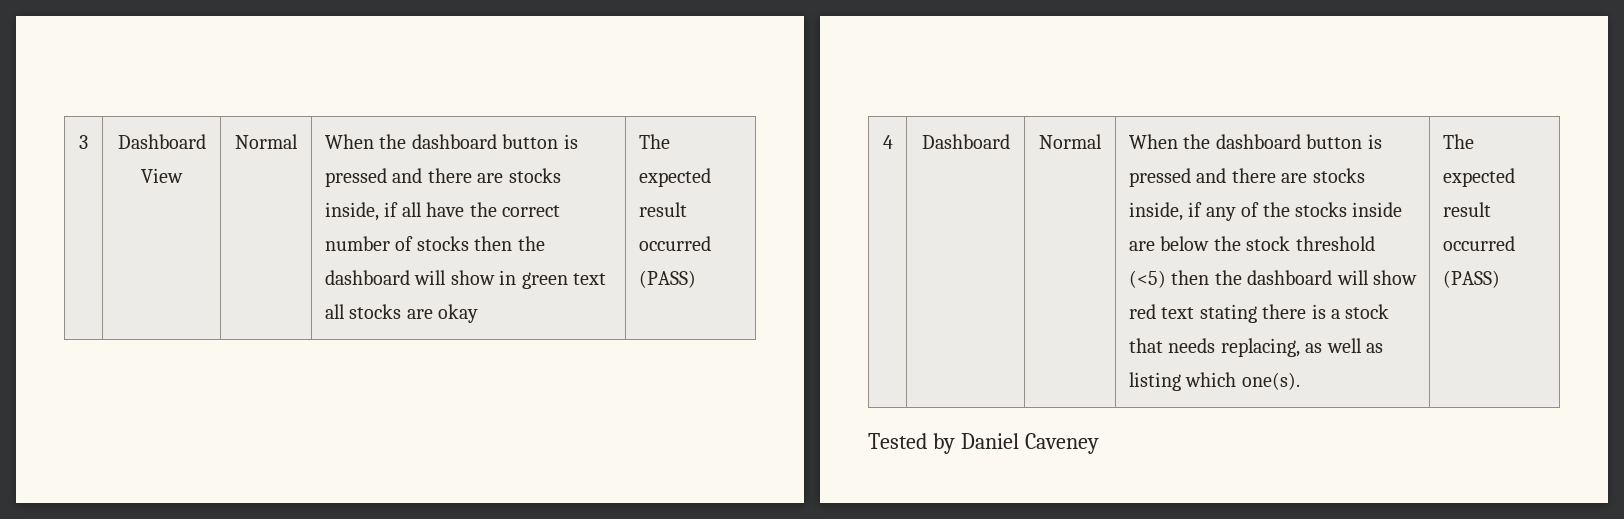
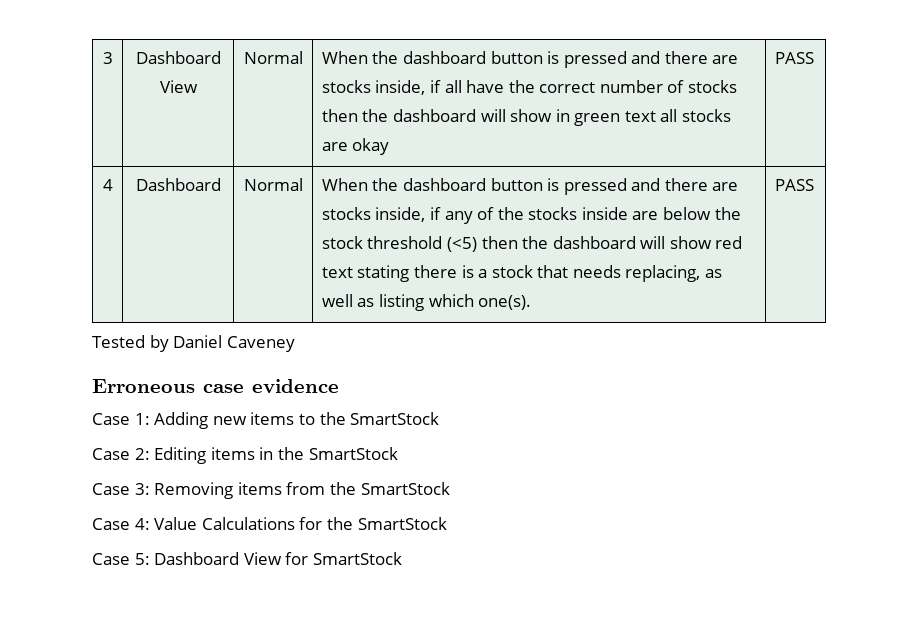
[638,134,670,149] [638,168,711,187] [638,202,687,217] [638,236,711,251] [638,270,696,288] The expected result occurred (PASS) -> [774,52,814,64] PASS
[1442,134,1474,149] [1442,168,1515,187] [1442,202,1491,217] [1442,236,1515,251] [1442,270,1500,288] The expected result occurred (PASS) -> [774,179,814,191] PASS
(1099, 443) none -> [92,379,339,393] [92,412,440,429] [92,447,398,464] [92,482,450,499] [92,517,447,530] [92,552,402,565] // Erroneous case evidence // Case 1: Adding new items to the SmartStock // Case 2: Editing items in the SmartStock // Case 3: Removing items from the SmartStock // Case 4: Value Calculations for the SmartStock // Case 5: Dashboard View for SmartStock

